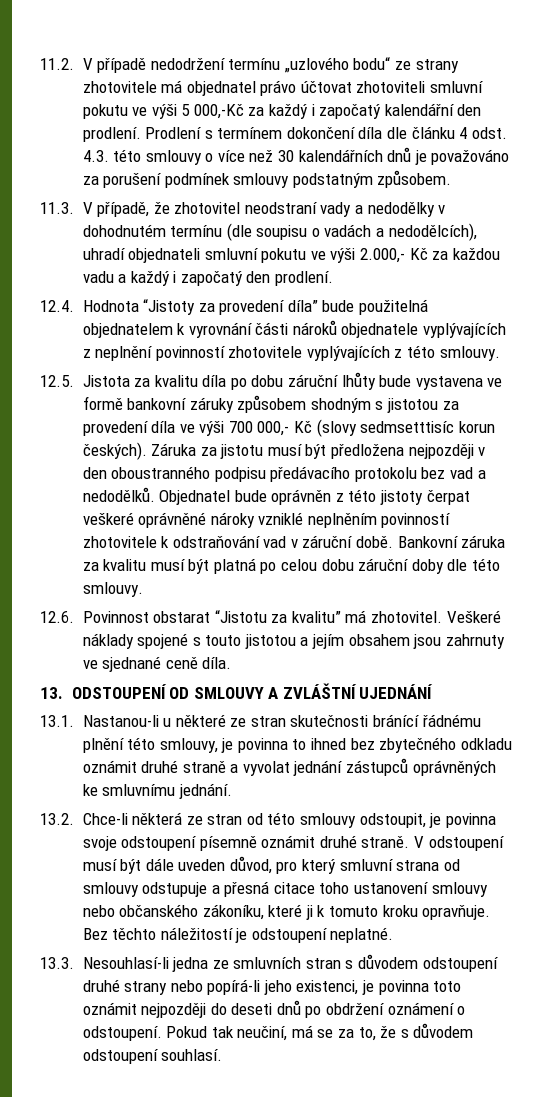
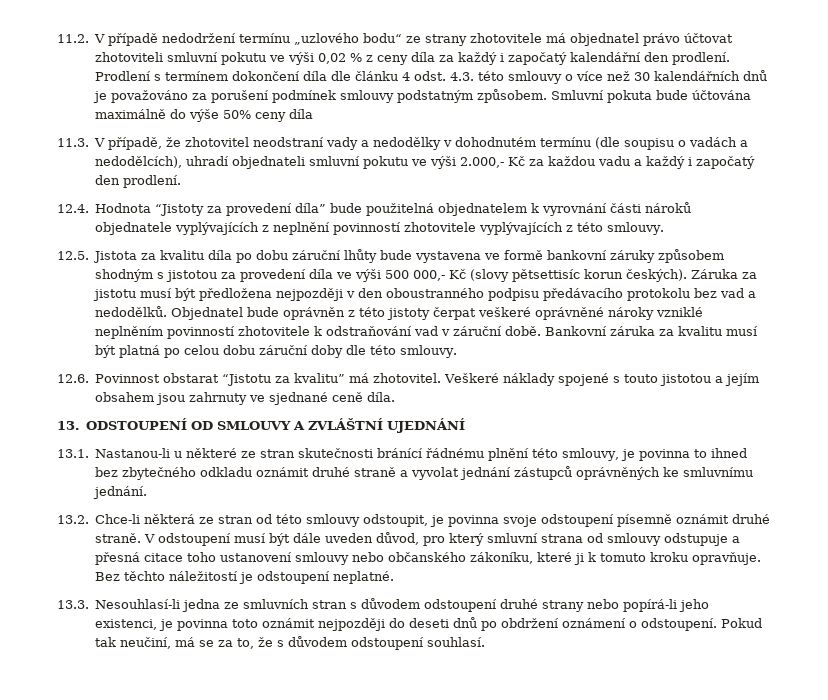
[181,104,244,119] 5 000,-Kč -> [318,52,436,65] 0,02 % z ceny díla
(452, 179) none -> [551,90,752,103] [95,109,314,122] Smluvní pokuta bude účtována maximálně do výše 50% ceny díla
[228,421,253,433] 700 -> [385,270,410,279] 500
[360,421,455,433] sedmsetttisíc -> [512,269,581,282] pětsettisíc

